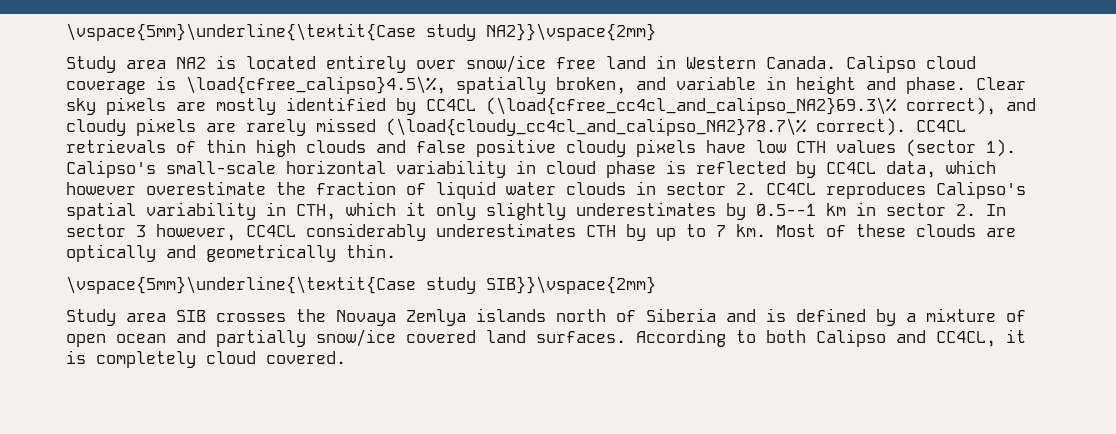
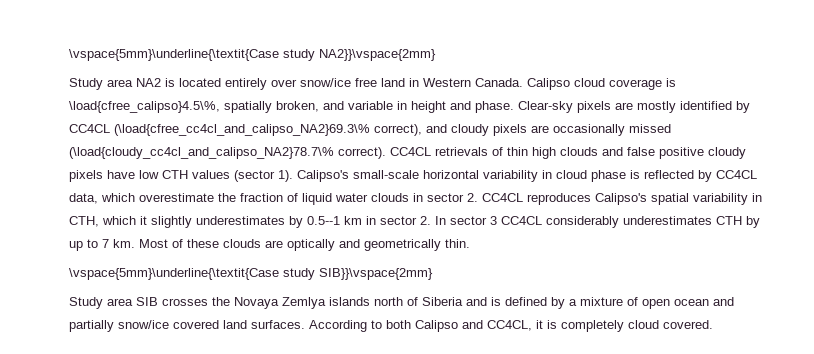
[976,77,1026,90] [66,98,96,115] Clear sky -> [518,101,573,113] Clear-sky
[246,119,306,136] rarely -> [553,124,625,136] occasionally
[66,182,136,195] however -> (135, 197) none
[436,203,476,220] only -> (147, 220) none
[156,224,236,241] however, -> (497, 220) none

